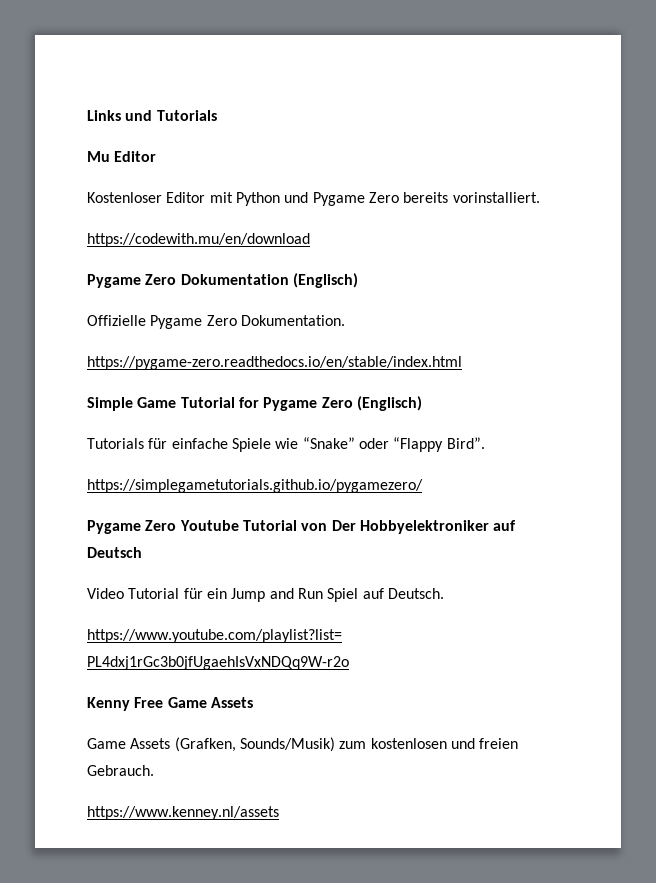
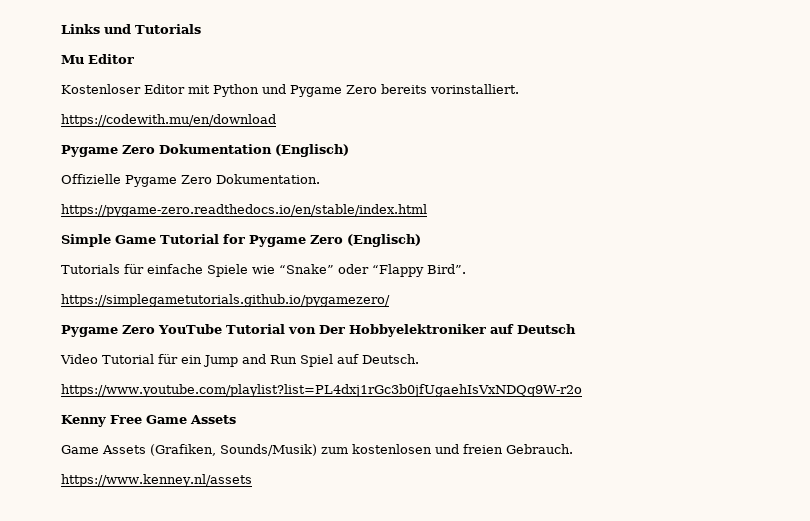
[179,520,239,531] Youtube -> [158,324,222,334] YouTube
[174,737,236,752] (Grafken, -> [150,444,216,456] (Grafiken,

